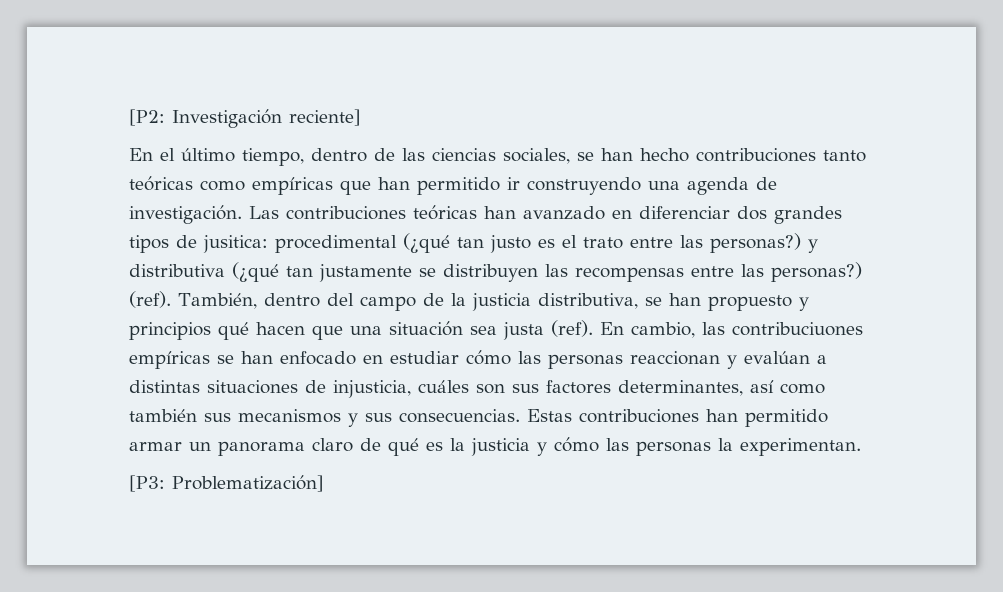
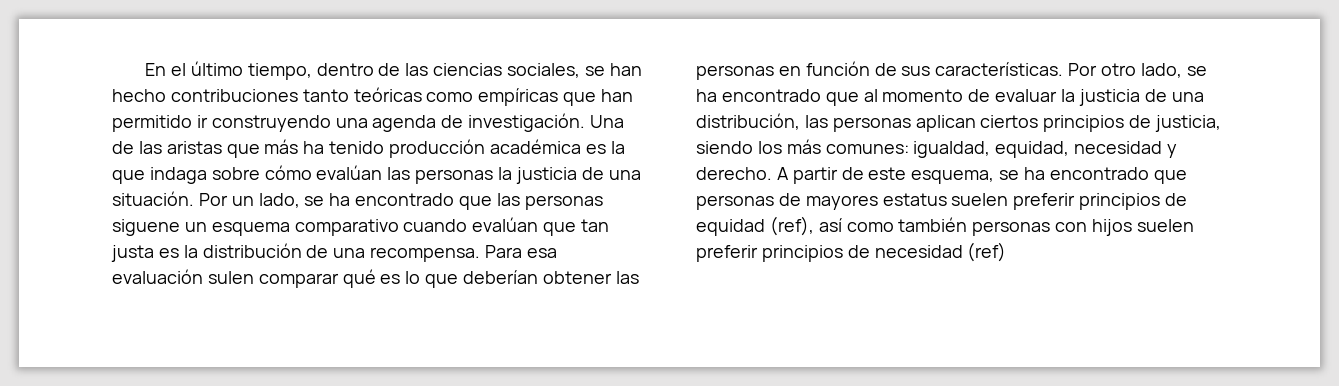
[129,109,361,128] [P2: Investigación reciente] // -> (145, 69) none
[249,205,842,224] [129,233,818,253] [129,262,862,282] [129,291,809,311] [129,320,864,340] [129,350,827,369] [129,380,825,398] [129,409,828,427] [129,437,861,456] [129,475,324,492] Las contribuciones teóricas han avanzado en diferenciar dos grandes tipos de jusitica: procedimental (¿qué tan justo es el trato entre las personas?) y distributiva (¿qué tan justamente se distribuyen las recompensas entre las personas?) (ref). También, dentro del campo de la justicia distributiva, se han propuesto y principios qué hacen que una situación sea justa (ref). En cambio, las contribuciuones empíricas se han enfocado en estudiar cómo las personas reaccionan y evalúan a distintas situaciones de injusticia, cuáles son sus factores determinantes, así como también sus mecanismos y sus consecuencias. Estas contribuciones han permitido armar un panorama claro de qué es la justicia y cómo las personas la experimentan. // [P3: Problematización] -> [590,115,625,128] [112,139,625,158] [112,165,641,184] [112,191,603,210] [112,217,610,236] [111,243,557,262] [112,269,639,288] [696,61,1207,80] [696,89,1204,106] [696,113,1222,132] [696,139,1178,158] [696,167,1187,184] [696,193,1188,210] [696,216,1194,236] [696,242,1007,262] Una de las aristas que más ha tenido producción académica es la que indaga sobre cómo evalúan las personas la justicia de una situación. Por un lado, se ha encontrado que las personas siguene un esquema comparativo cuando evalúan que tan justa es la distribución de una recompensa. Para esa evaluación sulen comparar qué es lo que deberían obtener las personas en función de sus características. Por otro lado, se ha encontrado que al momento de evaluar la justicia de una distribución, las personas aplican ciertos principios de justicia, siendo los más comunes: igualdad, equidad, necesidad y derecho. A partir de este esquema, se ha encontrado que personas de mayores estatus suelen preferir principios de equidad (ref), así como también personas con hijos suelen preferir principios de necesidad (ref)

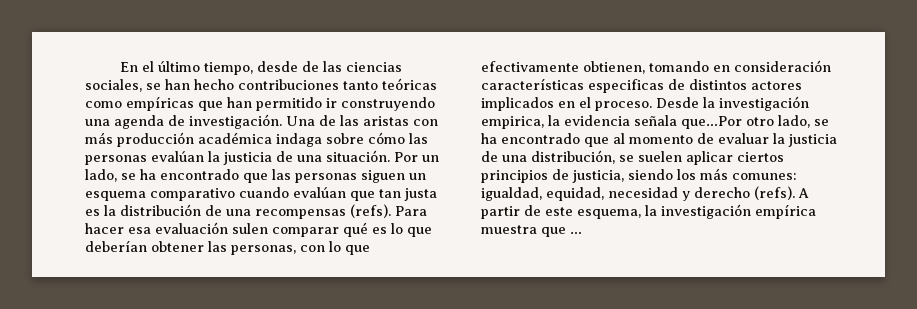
[316,63,374,76] dentro -> [257,61,299,72] desde
[226,139,625,158] [112,170,145,184] que más ha tenido producción académica es la que -> [413,119,438,126] [85,132,272,147] con más producción académica
[316,165,494,184] evalúan las personas -> [409,133,428,144] [85,151,204,165] las personas evalúan
[112,219,180,236] siguene -> [361,170,405,183] siguen
[370,245,523,262] recompensa. Para -> [255,204,427,219] [85,223,124,234] recompensas (refs). Para hacer
[696,61,1098,80] personas en función de sus características. Por -> [231,241,370,255] [481,60,831,74] [481,78,802,93] [481,96,809,111] [481,115,742,129] personas, con lo que efectivamente obtienen, tomando en consideración características especificas de distintos actores implicados en el proceso. Desde la investigación empirica, la evidencia señala que…Por
[804,115,976,132] las personas aplican -> [619,151,733,165] se suelen aplicar
[696,167,772,180] derecho. -> [694,186,795,200] derecho (refs).
[999,167,1187,184] [696,193,1188,210] [696,216,1194,236] [696,242,1007,262] se ha encontrado que personas de mayores estatus suelen preferir principios de equidad (ref), así como también personas con hijos suelen preferir principios de necesidad (ref) -> [645,204,816,219] [481,225,582,237] la investigación empírica muestra que …

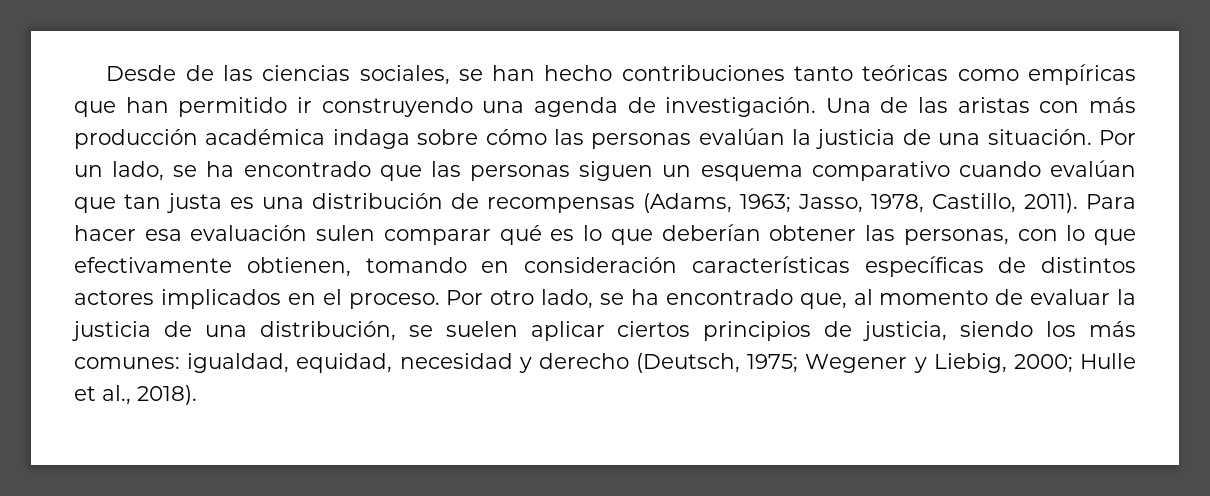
[120,61,299,75] En el último tiempo, desde -> [106,65,177,81] Desde
[104,205,116,216] la -> [262,197,304,209] una
[226,204,391,219] una recompensas (refs). -> [487,193,1078,213] recompensas (Adams, 1963; Jasso, 1978, Castillo, 2011).
[588,79,664,93] especificas -> [864,256,984,277] específicas
[656,96,809,111] [481,115,742,129] Desde la investigación empirica, la evidencia señala que…Por -> [446,290,484,305] Por
[584,137,609,147] que -> [799,293,847,309] que,
[754,186,809,200] [481,204,816,219] [481,225,582,237] (refs). A partir de este esquema, la investigación empírica muestra que … -> [636,353,1136,373] [74,385,197,405] (Deutsch, 1975; Wegener y Liebig, 2000; Hulle et al., 2018).

